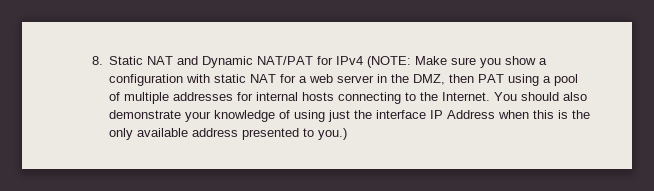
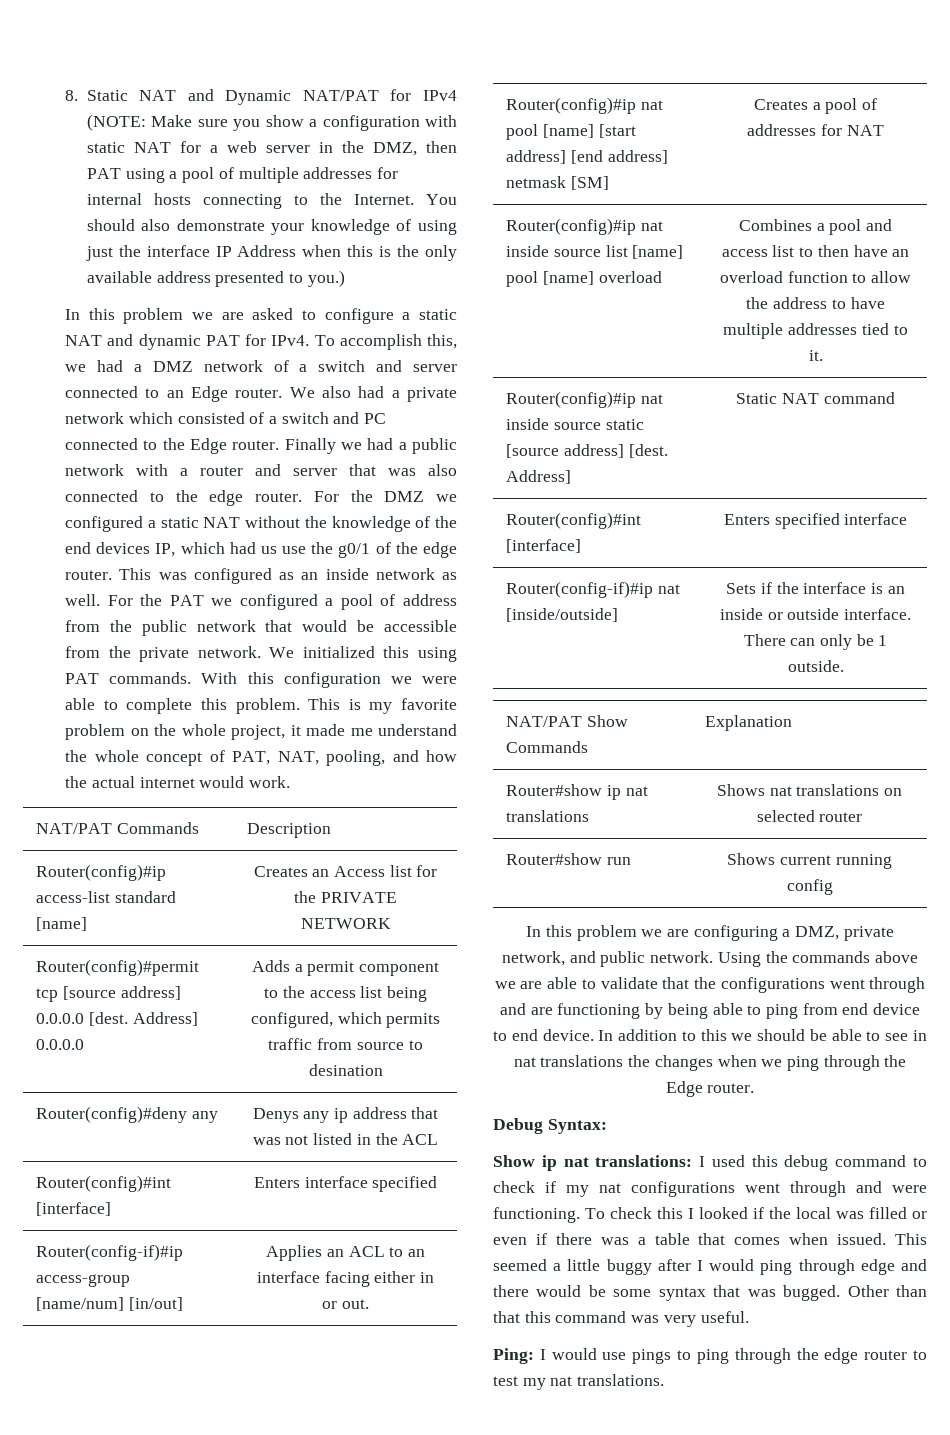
(348, 134) none -> [65,308,457,324] [65,334,457,350] [65,360,457,372] [65,386,457,402] [65,412,387,424] [65,438,457,454] [65,464,457,476] [65,490,457,506] [65,516,457,532] [65,542,457,558] [65,568,457,584] [65,594,457,610] [65,620,457,636] [65,646,457,662] [65,672,457,688] [65,698,457,714] [65,724,457,740] [65,750,457,766] [65,776,291,788] [36,822,199,834] [247,823,332,838] [36,864,167,881] [36,891,176,903] [36,917,88,931] [253,865,438,877] [294,891,397,903] [300,918,391,929] [36,959,200,976] [36,986,181,1002] [36,1012,198,1026] [36,1039,85,1050] [251,960,440,976] [264,986,427,1002] [250,1012,441,1028] [268,1038,423,1050] [308,1064,383,1076] [36,1106,218,1123] [252,1107,439,1123] [252,1133,439,1145] [36,1175,172,1192] [36,1202,112,1216] [253,1176,438,1192] [36,1244,184,1261] [36,1274,131,1287] [36,1297,183,1311] [266,1245,425,1261] [256,1271,435,1287] [322,1299,369,1309] [506,97,663,114] [506,124,636,140] [506,150,668,164] [506,176,609,190] [753,98,878,114] [747,124,884,136] [506,218,663,235] [506,245,684,259] [506,271,662,287] [738,219,893,235] [721,245,910,257] [719,271,912,283] [746,297,885,309] [723,323,908,339] [808,350,823,361] [506,391,663,408] [506,418,644,430] [506,444,668,458] [506,470,572,484] [736,392,895,404] [506,512,642,529] [506,539,582,553] [723,513,908,529] [506,581,680,598] [506,608,619,622] [726,582,905,594] [719,608,912,620] [743,634,888,650] [787,660,844,672] [506,715,628,727] [506,741,589,753] [705,715,793,731] [506,784,648,800] [506,810,590,822] [716,784,903,796] [756,810,863,822] [506,853,631,865] [727,853,892,869] [786,879,833,895] [526,925,894,941] [501,951,919,967] [494,977,926,993] [499,1003,921,1019] [493,1029,927,1041] [513,1055,907,1071] [665,1081,755,1097] [493,1118,607,1134] [493,1155,927,1171] [493,1181,927,1197] [493,1207,927,1223] [493,1233,927,1245] [493,1259,927,1275] [493,1285,927,1301] [493,1311,749,1327] [493,1348,927,1364] [493,1374,665,1390] // In this problem we are asked to configure a static NAT and dynamic PAT for IPv4. To accomplish this, we had a DMZ network of a switch and server connected to an Edge router. We also had a private network which consisted of a switch and PC connected to the Edge router. Finally we had a public network with a router and server that was also connected to the edge router. For the DMZ we configured a static NAT without the knowledge of the end devices IP, which had us use the g0/1 of the edge router. This was configured as an inside network as well. For the PAT we configured a pool of address from the public network that would be accessible from the private network. We initialized this using PAT commands. With this configuration we were able to complete this problem. This is my favorite problem on the whole project, it made me understand the whole concept of PAT, NAT, pooling, and how the actual internet would work. // NAT/PAT Commands | Description // Router(config)#ip access-list standard [name] | Creates an Access list for the PRIVATE NETWORK // Router(config)#permit tcp [source address] 0.0.0.0 [dest. Address] 0.0.0.0 | Adds a permit component to the access list being configured, which permits traffic from source to desination // Router(config)#deny any | Denys any ip address that was not listed in the ACL // Router(config)#int [interface] | Enters interface specified // Router(config-if)#ip access-group [name/num] [in/out] | Applies an ACL to an interface facing either in or out. // Router(config)#ip nat pool [name] [start address] [end address] netmask [SM] | Creates a pool of addresses for NAT // Router(config)#ip nat inside source list [name] pool [name] overload | Combines a pool and access list to then have an overload function to allow the address to have multiple addresses tied to it. // Router(config)#ip nat inside source static [source address] [dest. Address] | Static NAT command // Router(config)#int [interface] | Enters specified interface // Router(config-if)#ip nat [inside/outside] | Sets if the interface is an inside or outside interface. There can only be 1 outside. // NAT/PAT Show Commands | Explanation // Router#show ip nat translations | Shows nat translations on selected router // Router#show run | Shows current running config // In this problem we are configuring a DMZ, private network, and public network. Using the commands above we are able to validate that the configurations went through and are functioning by being able to ping from end device to end device. In addition to this we should be able to see in nat translations the changes when we ping through the Edge router. // Debug Syntax: // Show ip nat translations: I used this debug command to check if my nat configurations went through and were functioning. To check this I looked if the local was filled or even if there was a table that comes when issued. This seemed a little buggy after I would ping through edge and there would be some syntax that was bugged. Other than that this command was very useful. // Ping: I would use pings to ping through the edge router to test my nat translations.

